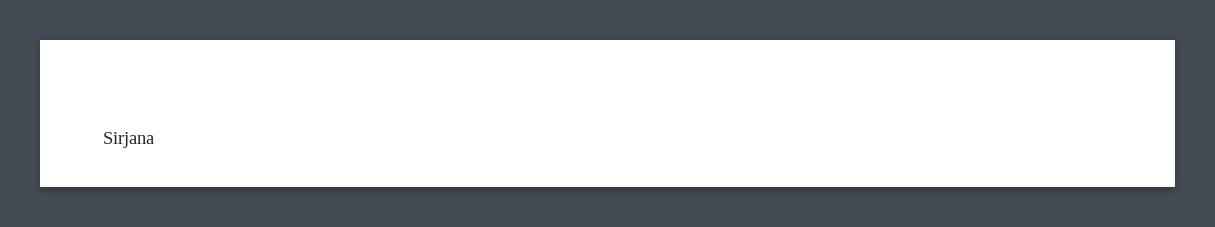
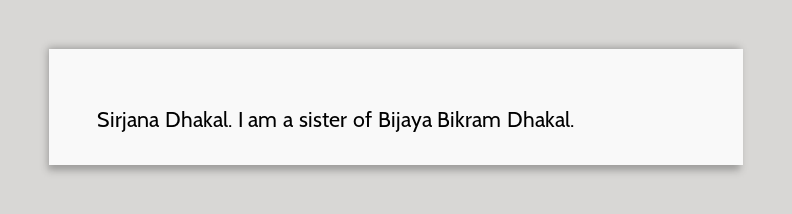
(154, 140) none -> [164,111,575,132] Dhakal. I am a sister of Bijaya Bikram Dhakal.

